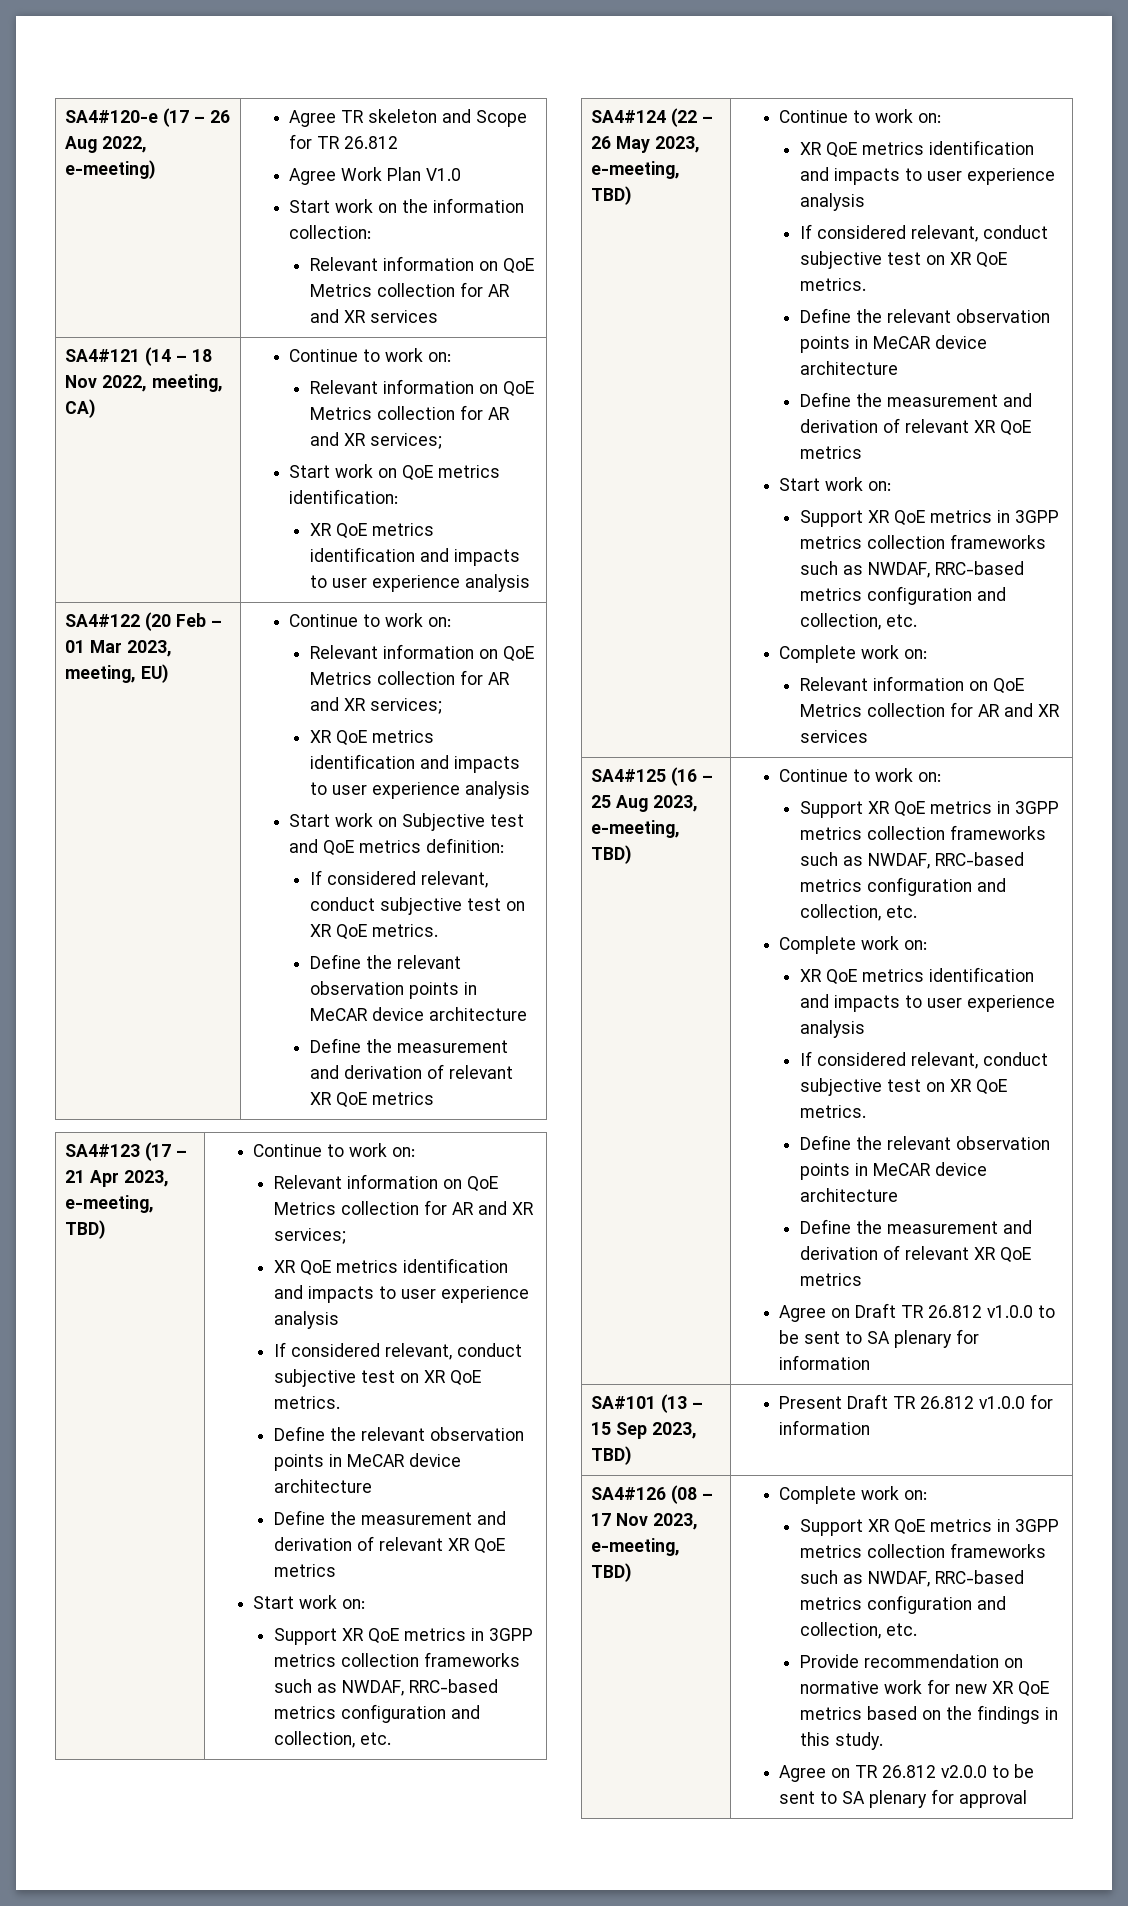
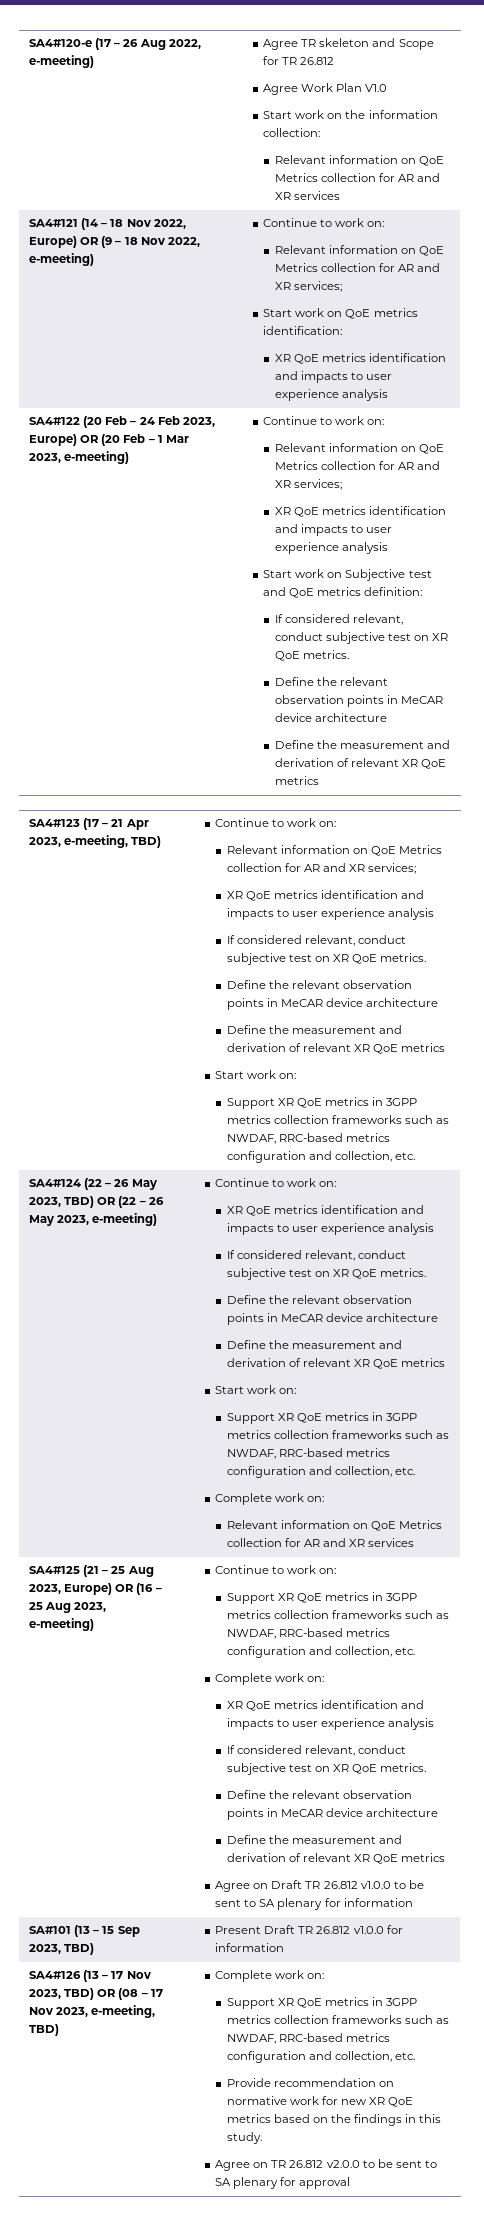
[151,374,223,392] [64,399,96,418] meeting, CA) -> [29,236,200,248] [29,253,95,266] Europe) OR (9 – 18 Nov 2022, e-meeting)
[64,640,172,657] [64,664,169,683] 01 Mar 2023, meeting, EU) -> [139,416,215,427] [29,434,189,446] [29,451,130,464] 24 Feb 2023, Europe) OR (20 Feb – 1 Mar 2023, e-meeting)
[590,161,680,179] [590,186,632,205] e-meeting, TBD) -> [64,1196,164,1208] [29,1213,158,1226] TBD) OR (22 – 26 May 2023, e-meeting)
(666, 775) none -> [83,1565,154,1577] [29,1583,135,1595] (21 – 25 Aug 2023, Europe) OR
[590,820,680,838] [590,845,632,864] e-meeting, TBD) -> [29,1618,95,1631] e-meeting)
(666, 1493) none -> [83,1970,151,1982] [29,1988,117,2000] (13 – 17 Nov 2023, TBD) OR

